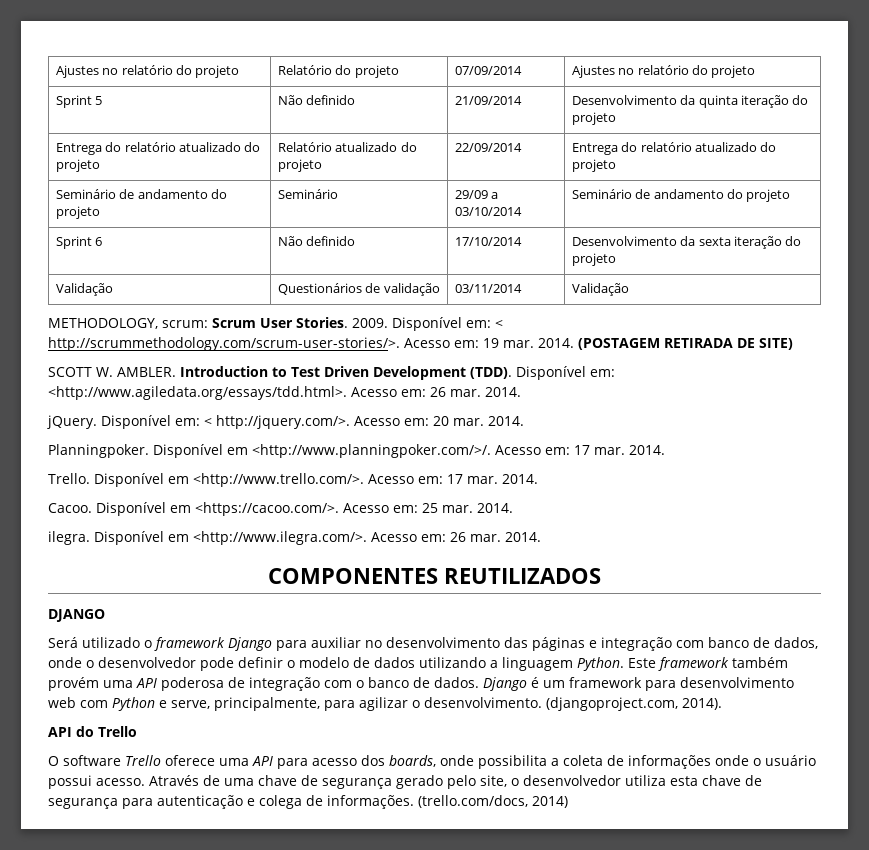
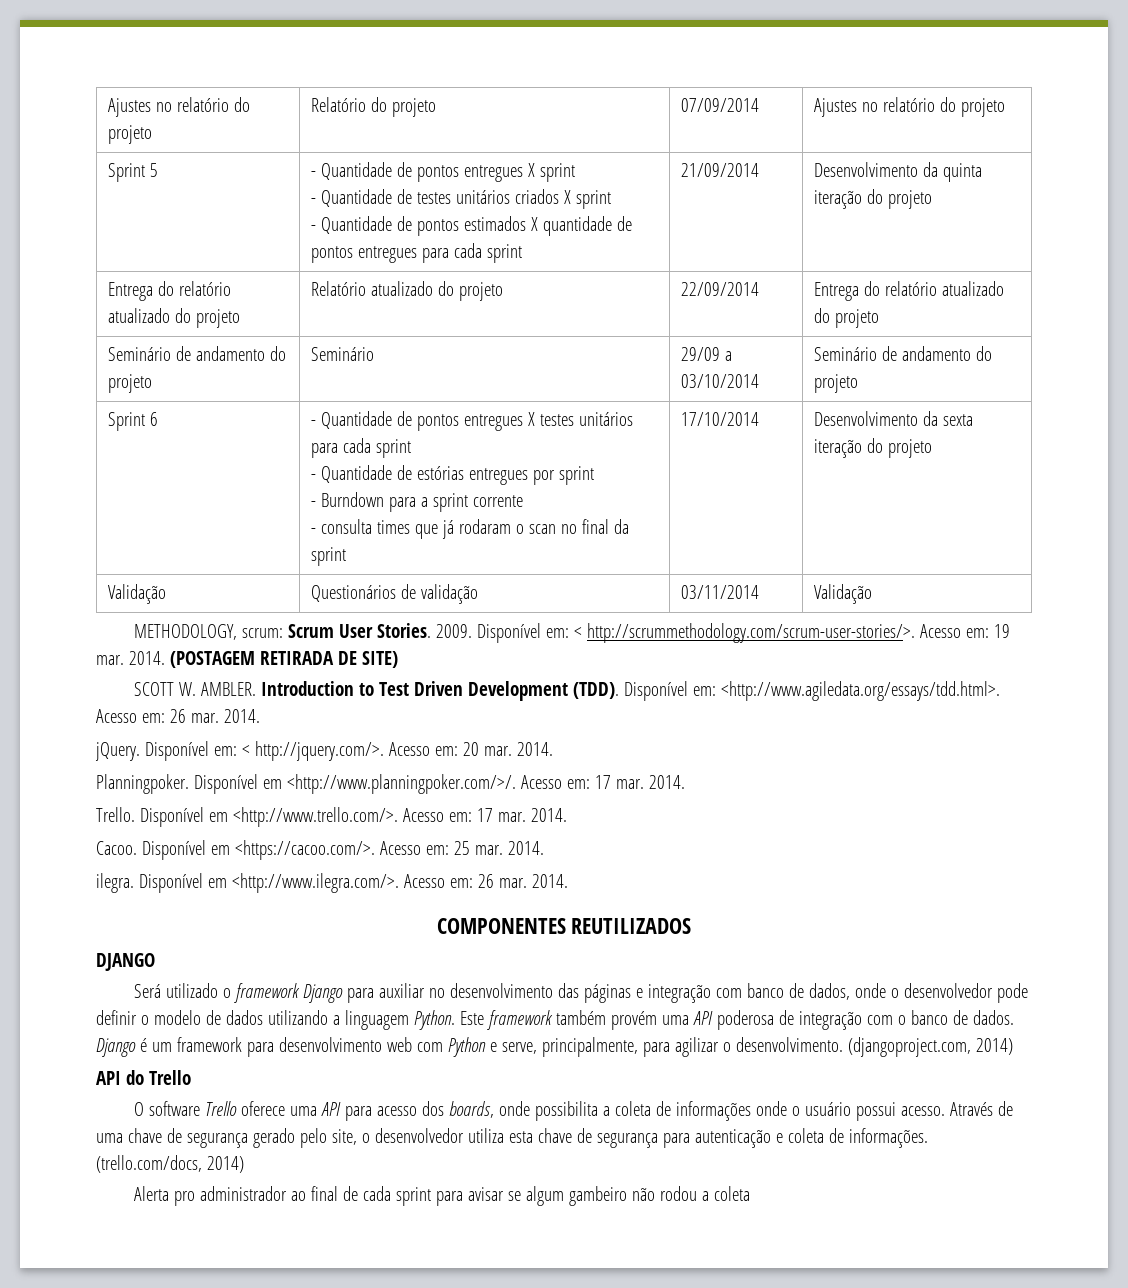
[277,95,356,105] Não definido -> [310,162,575,182] [310,189,611,209] [310,216,632,236] [310,243,522,263] - Quantidade de pontos entregues X sprint // - Quantidade de testes unitários criados X sprint // - Quantidade de pontos estimados X quantidade de pontos entregues para cada sprint
[277,236,356,246] Não definido -> [310,411,633,431] [310,438,411,458] [310,465,594,485] [310,492,523,512] [310,519,629,539] [310,547,346,566] - Quantidade de pontos entregues X testes unitários para cada sprint // - Quantidade de estórias entregues por sprint // - Burndown para a sprint corrente // - consulta times que já rodaram o scan no final da sprint
[682,698,722,710] 2014). -> [975,1038,1013,1055] 2014)
[259,795,302,809] colega -> [787,1128,824,1143] coleta
(568, 802) none -> [134,1186,751,1206] // Alerta pro administrador ao final de cada sprint para avisar se algum gambeiro não rodou a coleta

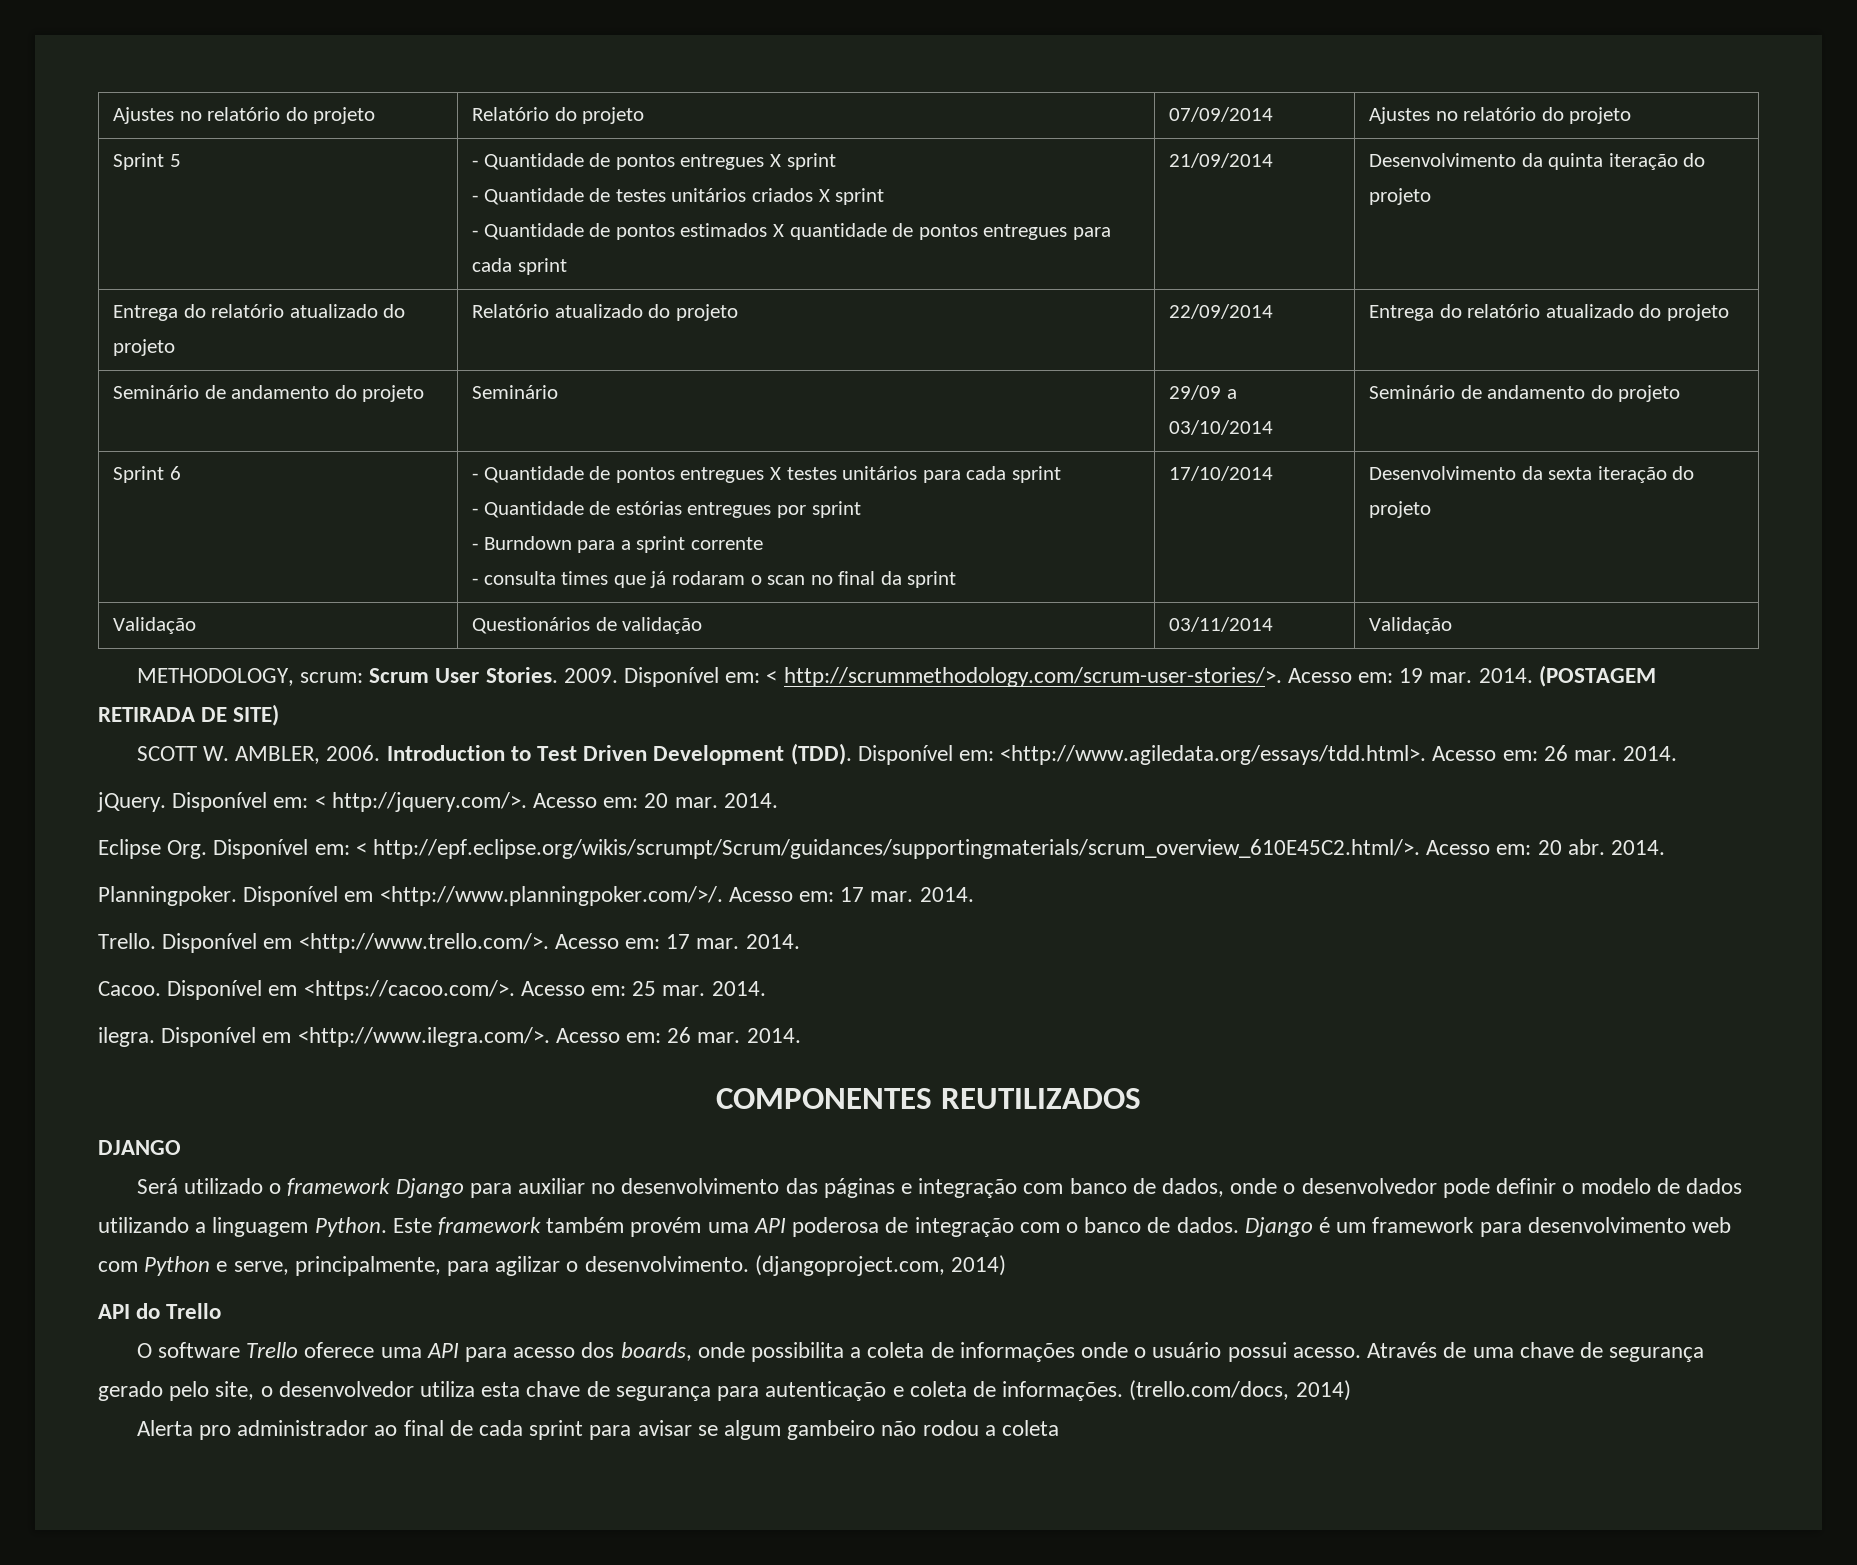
[201,682,257,696] AMBLER. -> [235,745,381,764] AMBLER, 2006.
(553, 749) none -> [98,839,1666,859] // Eclipse Org. Disponível em: < http://epf.eclipse.org/wikis/scrumpt/Scrum/guidances/supportingmaterials/scrum_overview_610E45C2.html/>. Acesso em: 20 abr. 2014.

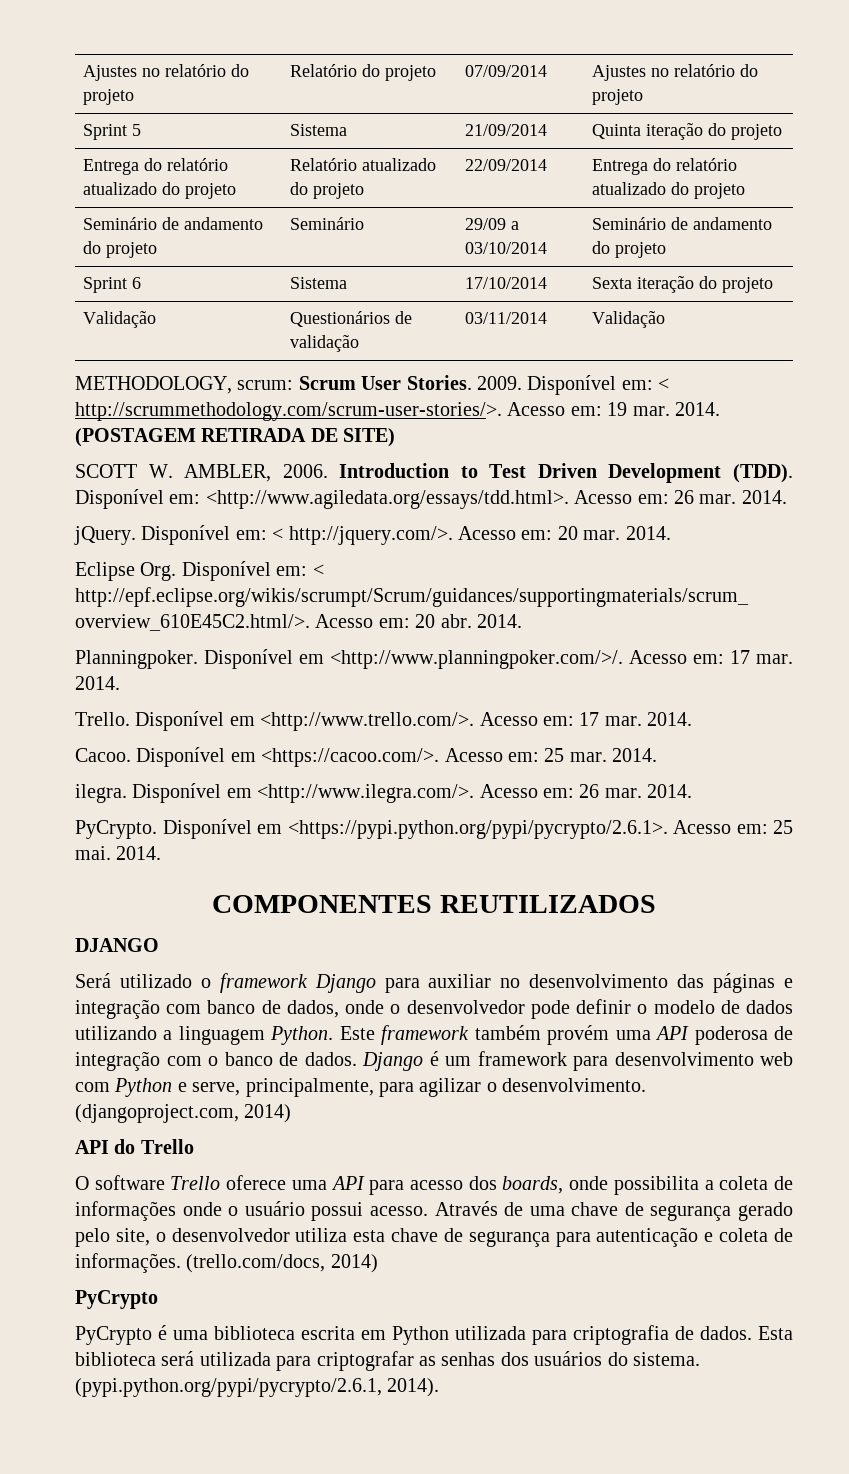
[472,153,836,170] [472,188,885,205] [472,223,1111,240] [472,258,567,275] [1169,153,1274,168] [1369,153,1604,170] - Quantidade de pontos entregues X sprint // - Quantidade de testes unitários criados X sprint // - Quantidade de pontos estimados X quantidade de pontos entregues para cada sprint | 21/09/2014 | Desenvolvimento da quinta -> [290,124,348,136] [465,124,548,136] [592,124,642,139] Sistema | 21/09/2014 | Quinta
[472,466,1061,483] [472,501,861,518] [472,536,764,553] [472,571,957,588] [1169,466,1274,481] [1369,466,1593,480] - Quantidade de pontos entregues X testes unitários para cada sprint // - Quantidade de estórias entregues por sprint // - Burndown para a sprint corrente // - consulta times que já rodaram o scan no final da sprint | 17/10/2014 | Desenvolvimento da sexta -> [290,277,348,289] [465,277,548,289] [592,277,633,289] Sistema | 17/10/2014 | Sexta
(801, 1035) none -> [75,819,793,839] [75,846,162,860] // PyCrypto. Disponível em <https://pypi.python.org/pypi/pycrypto/2.6.1>. Acesso em: 25 mai. 2014.
[136,1420,1060,1440] Alerta pro administrador ao final de cada sprint para avisar se algum gambeiro não rodou a coleta -> [75,1290,158,1309] [75,1325,793,1345] [75,1351,700,1371] [75,1378,440,1397] PyCrypto // PyCrypto é uma biblioteca escrita em Python utilizada para criptografia de dados. Esta biblioteca será utilizada para criptografar as senhas dos usuários do sistema. (pypi.python.org/pypi/pycrypto/2.6.1, 2014).

